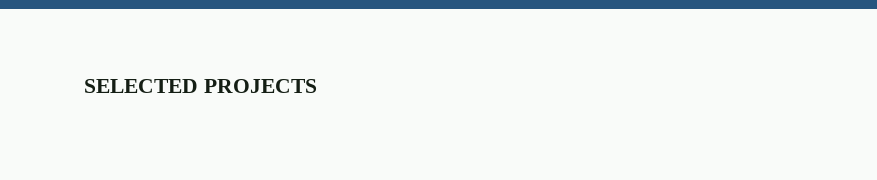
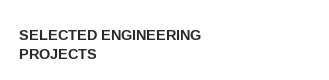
(198, 86) none -> [101,30,201,40] ENGINEERING

